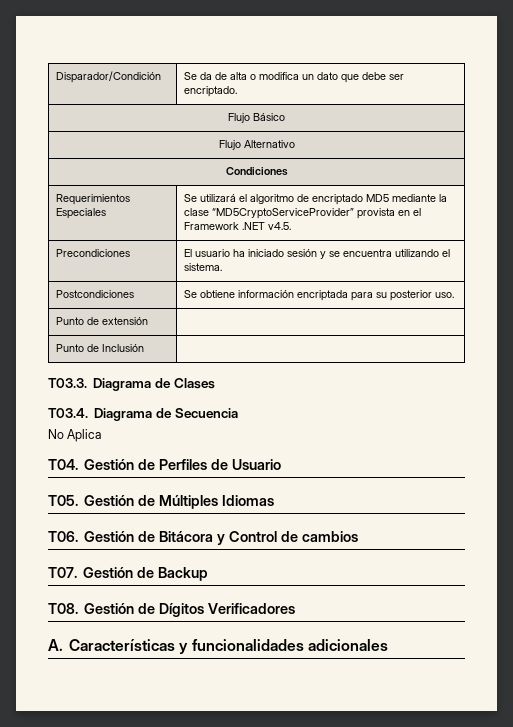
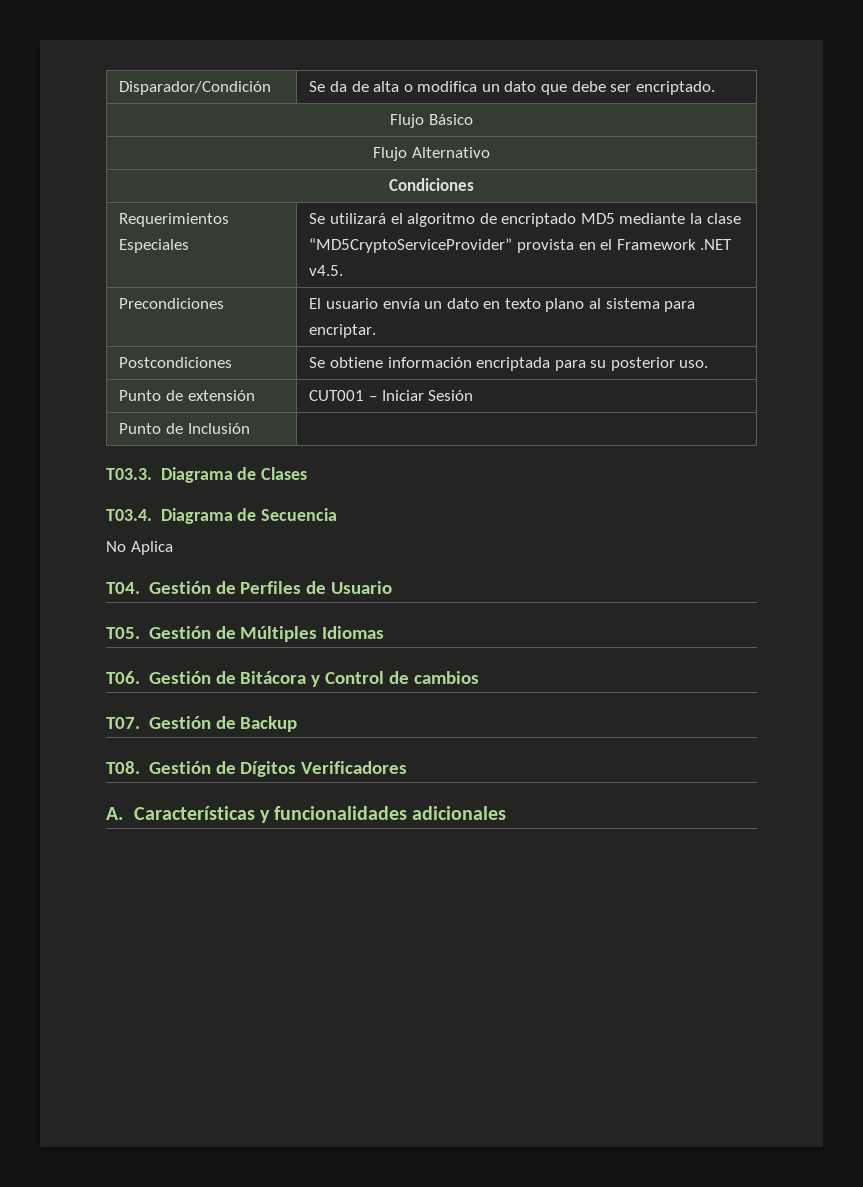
[233,249,451,259] [184,263,223,271] ha iniciado sesión y se encuentra utilizando el sistema. -> [382,298,696,312] [309,324,377,338] envía un dato en texto plano al sistema para encriptar.
(149, 321) none -> [309,390,474,401] CUT001 – Iniciar Sesión

